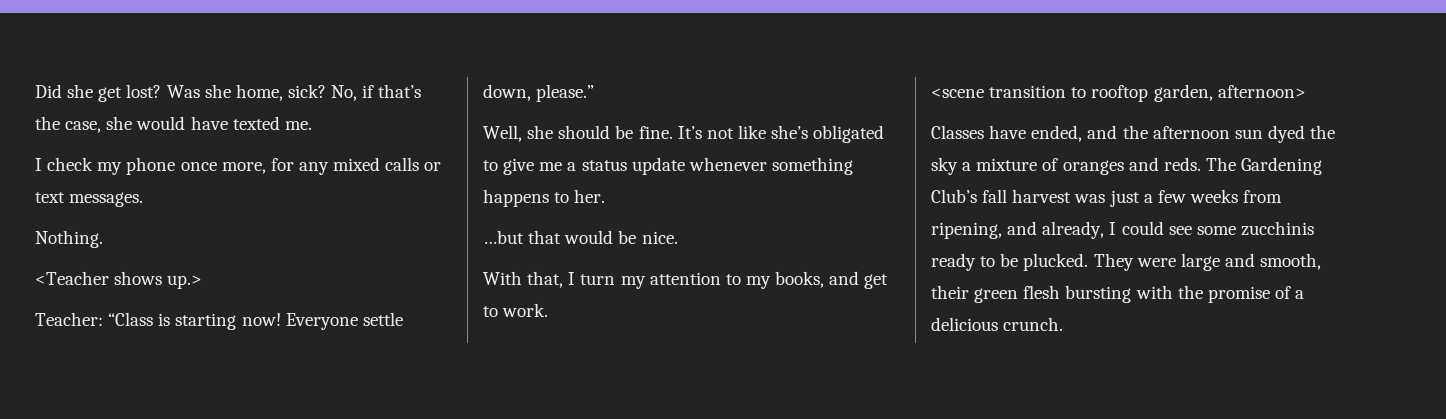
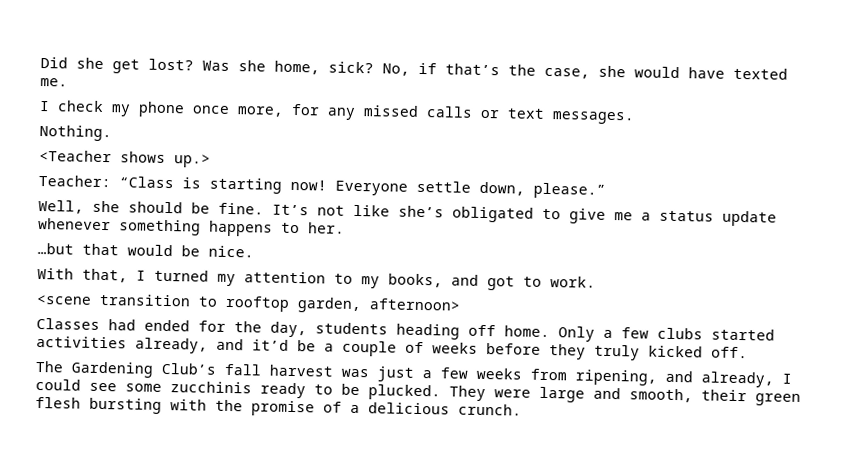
[333,157,381,171] mixed -> [363,105,419,117] missed
[580,274,616,285] turn -> [154,269,209,282] turned
[864,274,889,289] get -> [487,276,515,291] got
[989,125,1336,143] [931,157,1201,175] have ended, and the afternoon sun dyed the sky a mixture of oranges and reds. -> [108,319,775,342] [36,335,748,361] had ended for the day, students heading off home. Only a few clubs started activities already, and it’d be a couple of weeks before they truly kicked off. //

